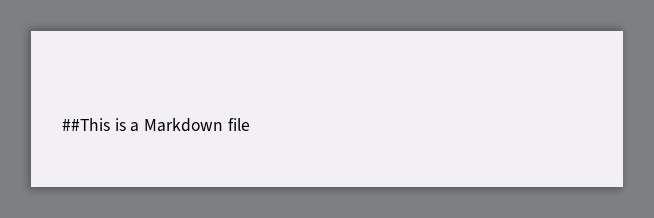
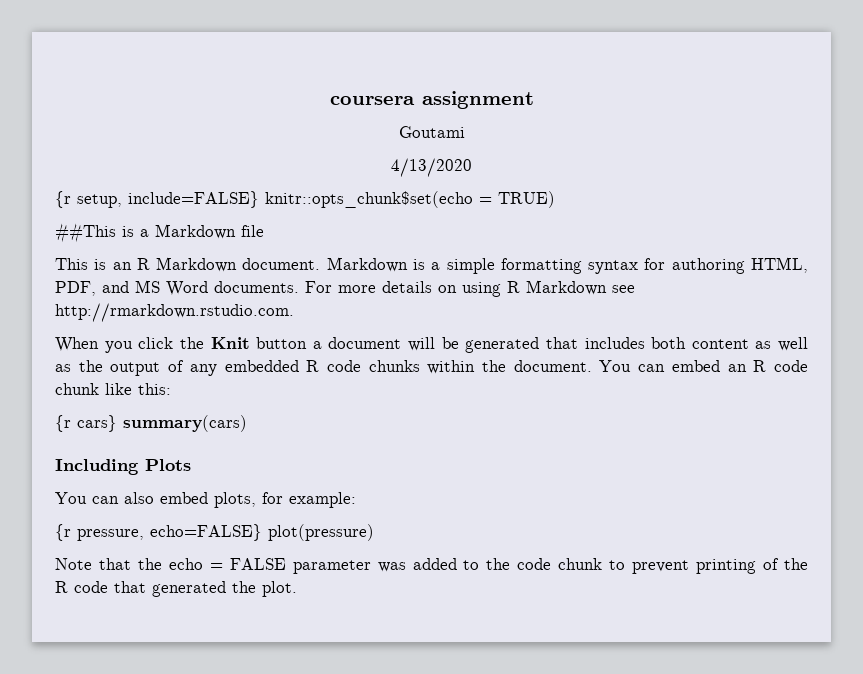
(62, 124) none -> [329,91,534,109] [398,126,465,138] [391,158,472,177] [55,191,555,208] coursera assignment // Goutami // 4/13/2020 // {r setup, include=FALSE} knitr::opts_chunk$set(echo = TRUE) //
(250, 124) none -> [55,257,809,274] [55,280,635,297] [55,303,294,322] [55,337,808,353] [55,360,809,376] [55,383,171,395] [55,415,247,432] [55,459,191,475] [55,492,356,508] [55,524,374,541] [55,558,809,574] [55,581,297,597] // This is an R Markdown document. Markdown is a simple formatting syntax for authoring HTML, PDF, and MS Word documents. For more details on using R Markdown see http://rmarkdown.rstudio.com. // When you click the Knit button a document will be generated that includes both content as well as the output of any embedded R code chunks within the document. You can embed an R code chunk like this: // {r cars} summary(cars) // Including Plots // You can also embed plots, for example: // {r pressure, echo=FALSE} plot(pressure) // Note that the echo = FALSE parameter was added to the code chunk to prevent printing of the R code that generated the plot.

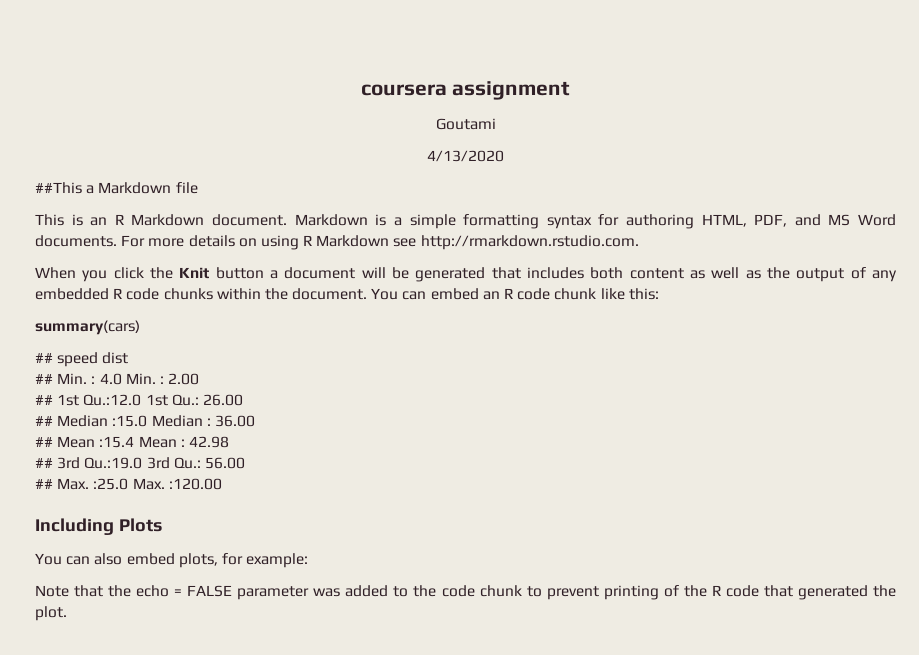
[55,191,555,208] // {r setup, include=FALSE} knitr::opts_chunk$set(echo = TRUE) -> (504, 156) none
[122,226,134,237] is -> (82, 188) none
[55,415,117,432] {r cars} -> (659, 294) none
(247, 423) none -> [35,352,129,367] [35,373,200,385] [35,394,243,406] [35,415,255,427] [35,436,229,448] [35,457,245,469] [35,478,222,490] // ## speed dist // ## Min. : 4.0 Min. : 2.00 // ## 1st Qu.:12.0 1st Qu.: 26.00 // ## Median :15.0 Median : 36.00 // ## Mean :15.4 Mean : 42.98 // ## 3rd Qu.:19.0 3rd Qu.: 56.00 // ## Max. :25.0 Max. :120.00
[55,524,374,541] // {r pressure, echo=FALSE} plot(pressure) -> (309, 560) none

